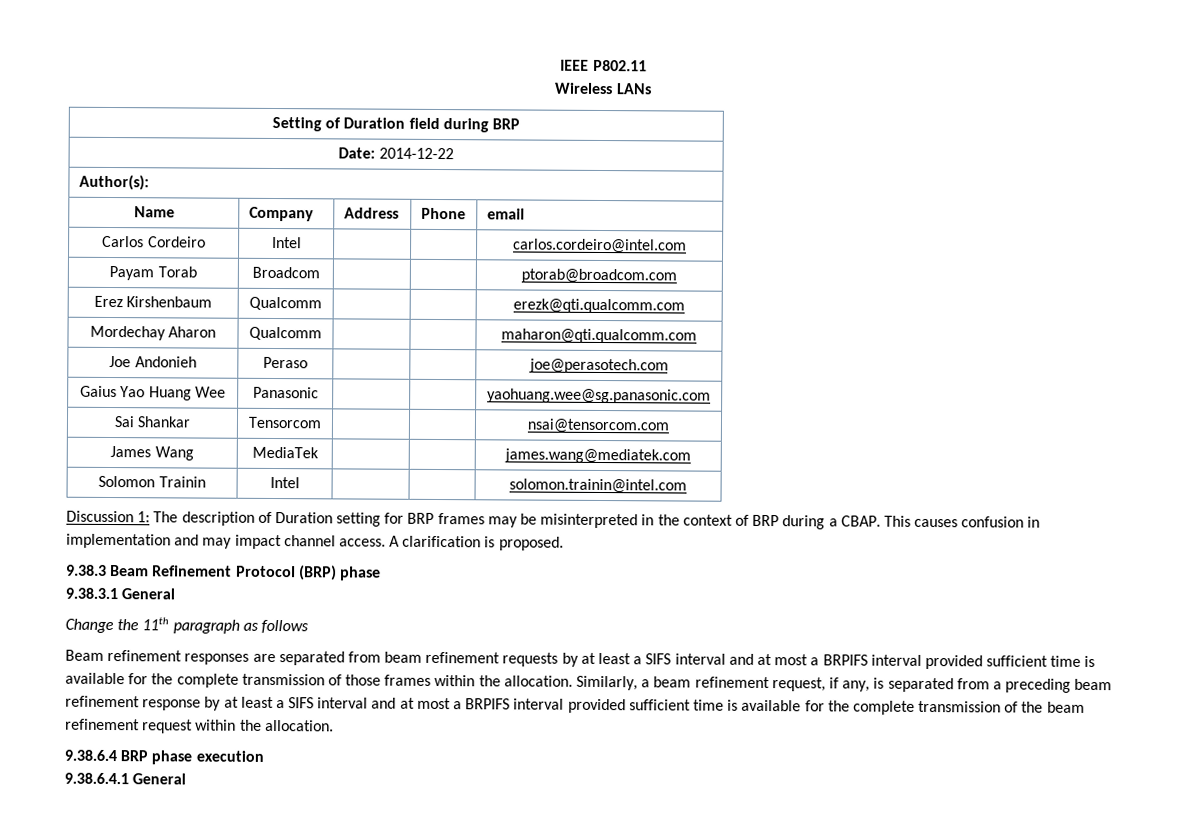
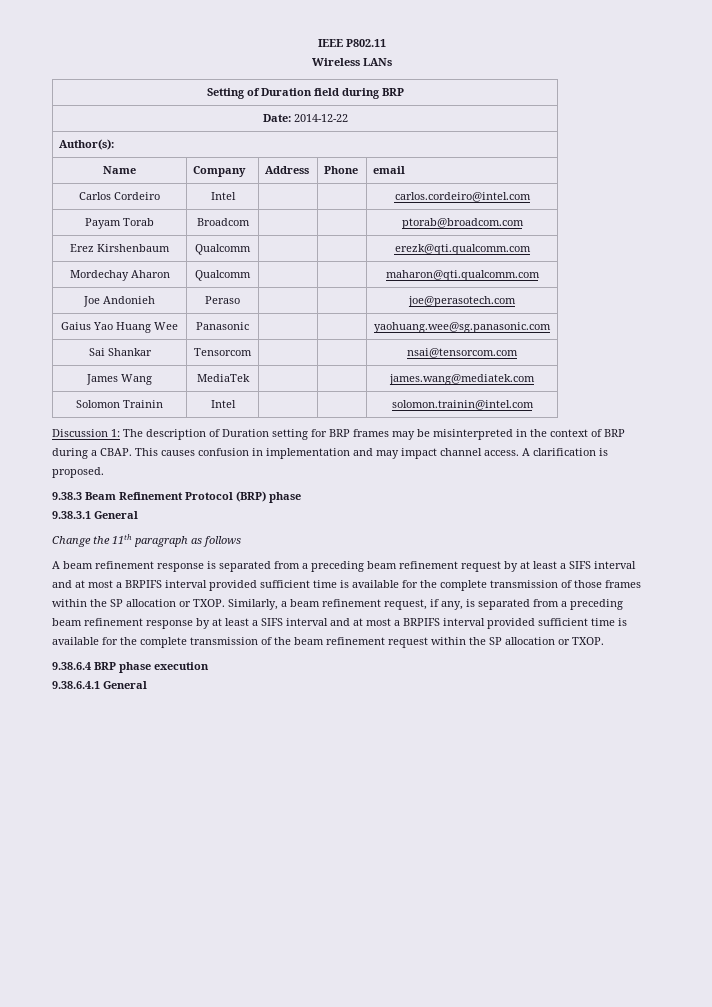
[65,649,559,667] Beam refinement responses are separated from beam refinement requests -> [52,561,501,572] A beam refinement response is separated from a preceding beam refinement request
[503,675,573,687] allocation. -> [110,599,225,607] SP allocation or TXOP.
[264,719,334,732] allocation. -> [489,637,604,645] SP allocation or TXOP.

